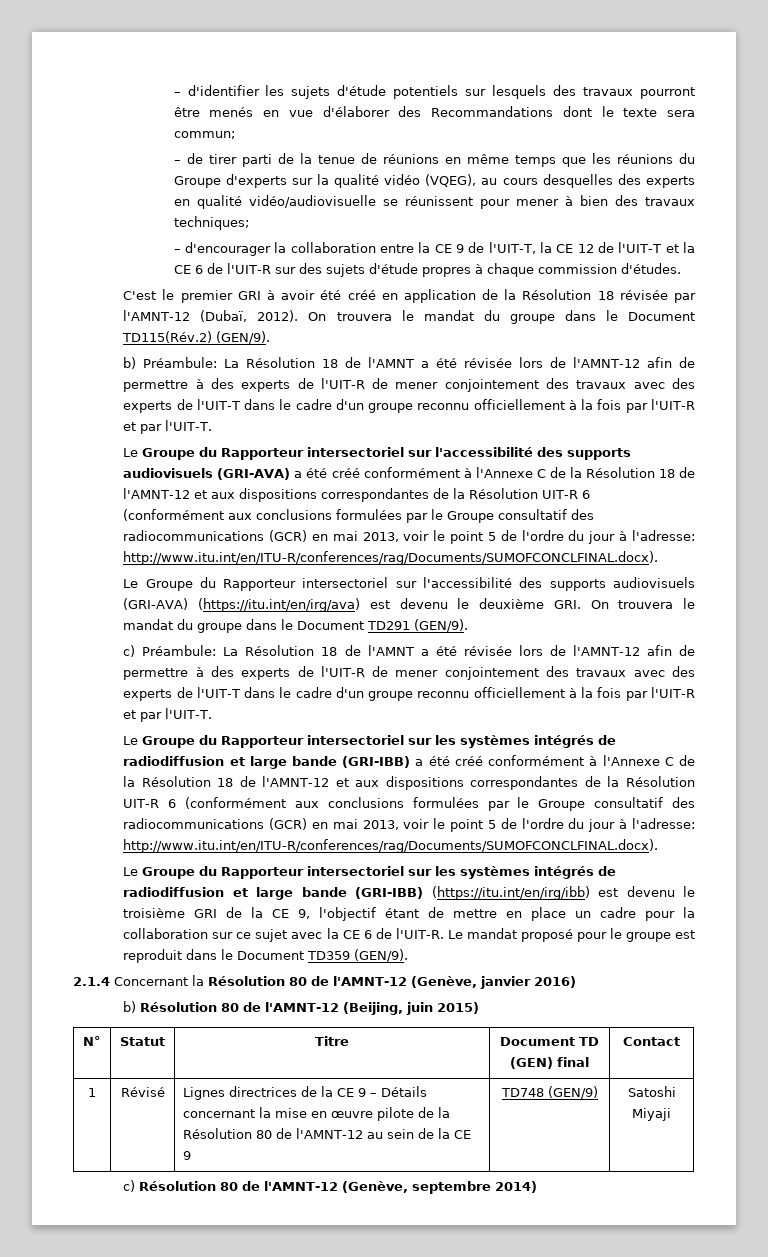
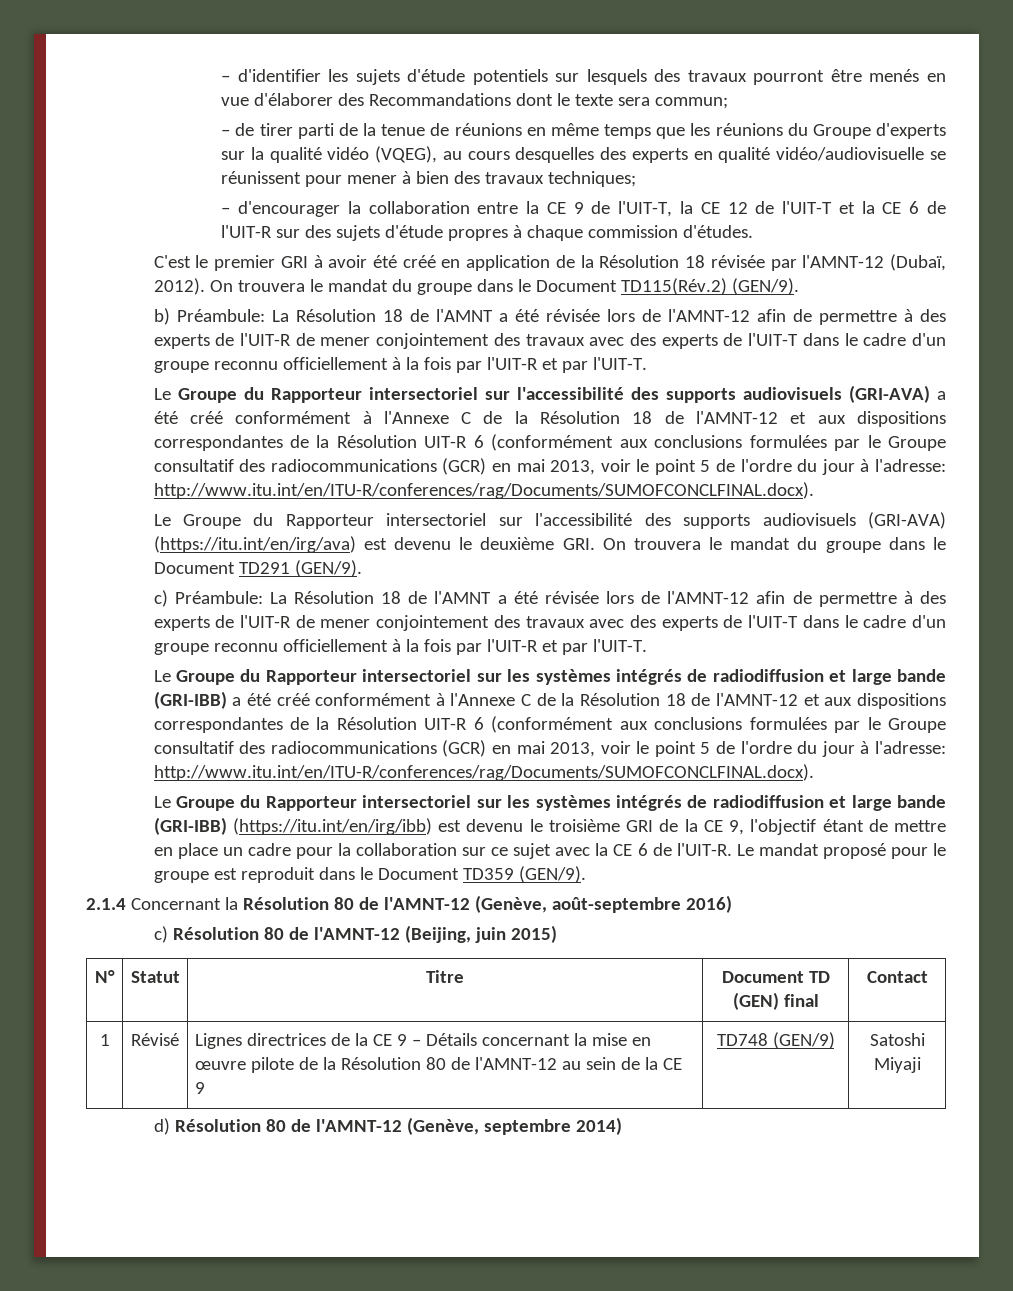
[479,976,531,989] janvier -> [551,897,681,913] août-septembre
[123,1001,137,1013] b) -> [153,926,168,943] c)
[123,1180,136,1192] c) -> [153,1118,170,1135] d)

